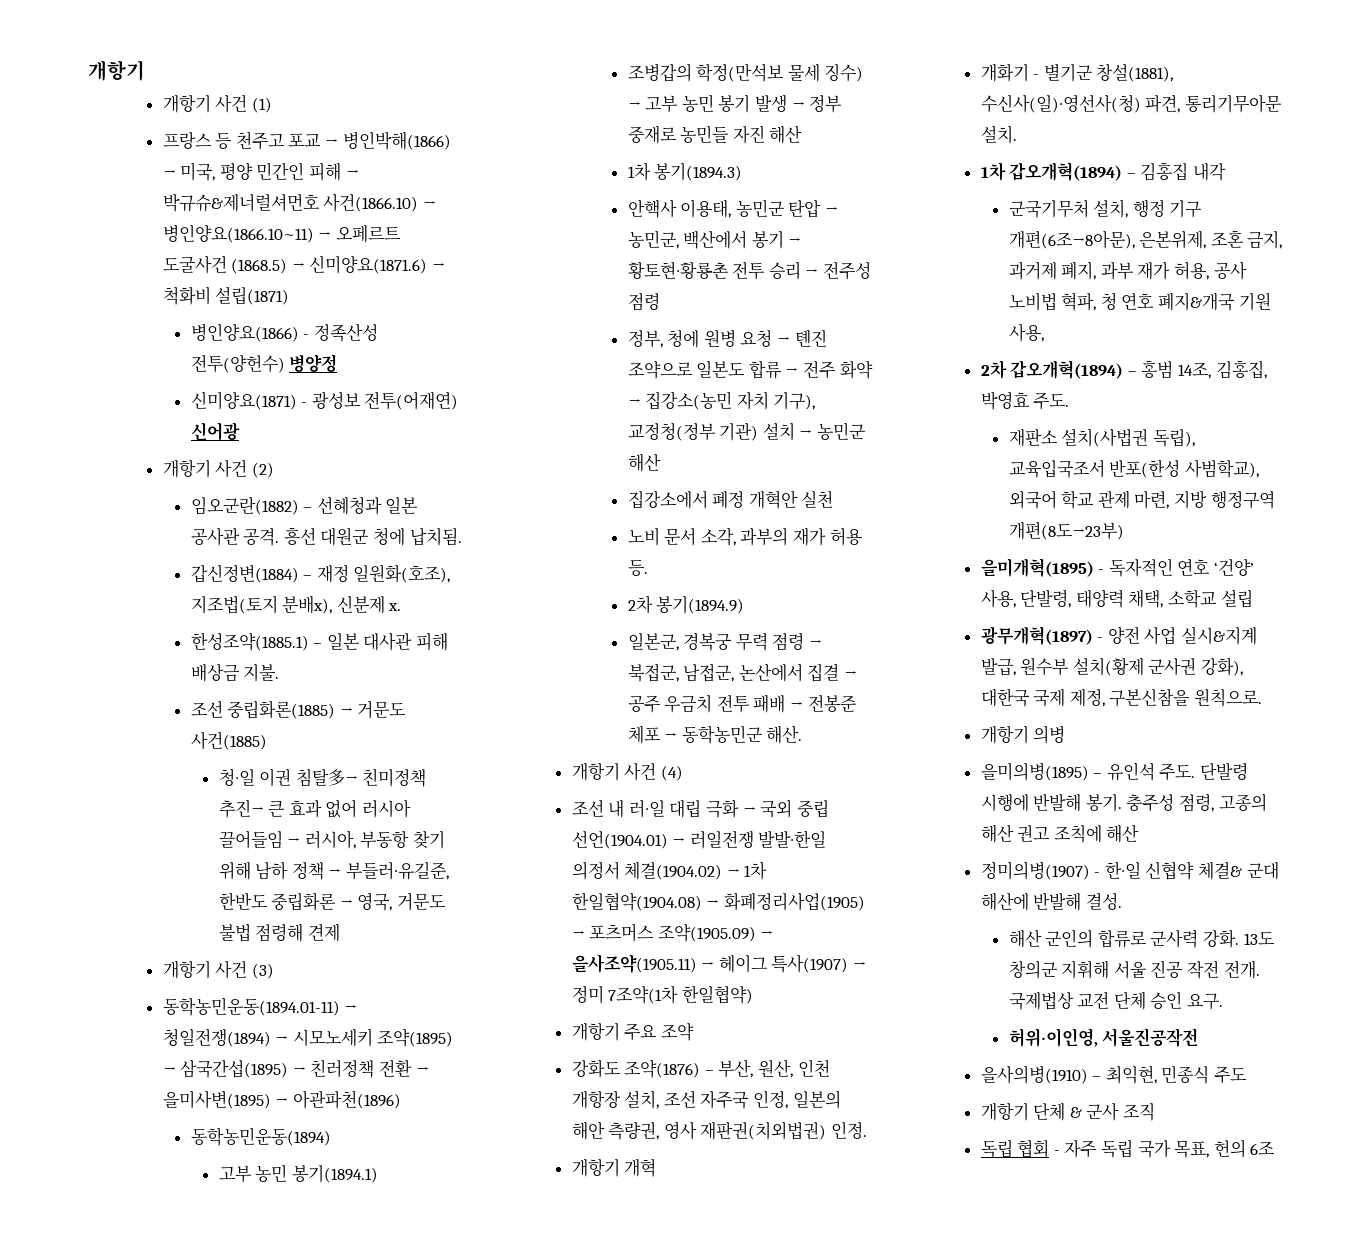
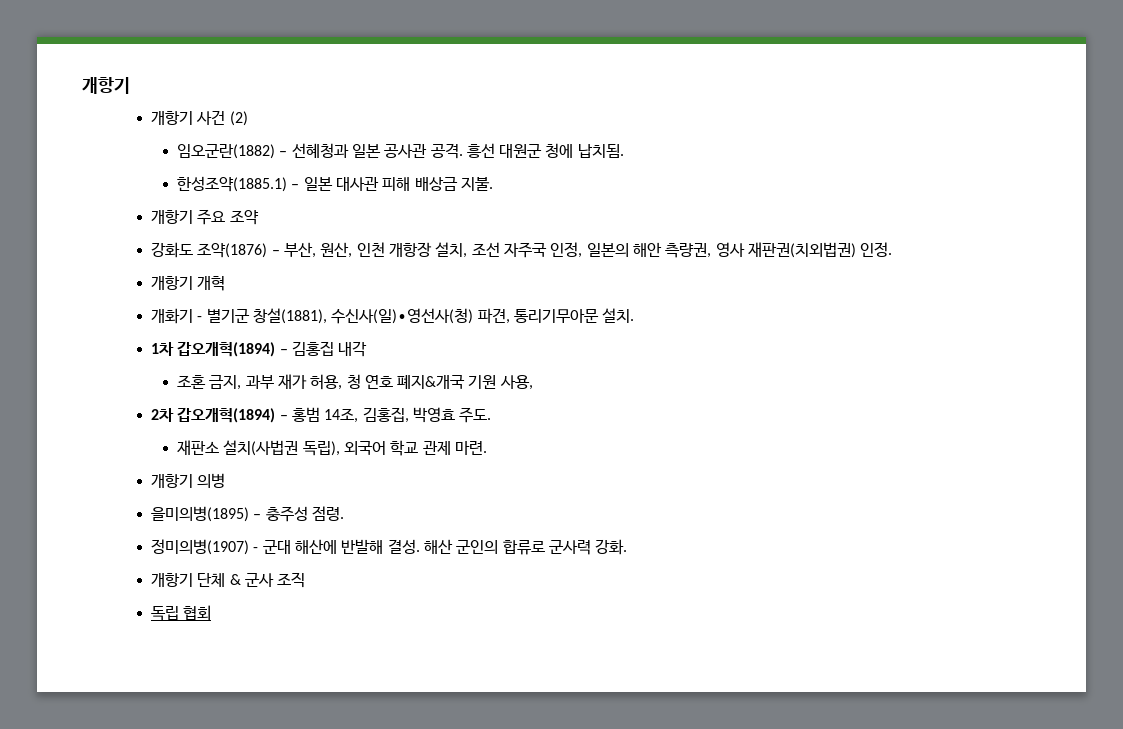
[88,60,145,81] [162,94,272,113] [162,131,451,150] [162,162,359,181] [162,193,436,212] [162,224,401,243] [162,255,446,274] [162,286,290,305] [190,323,378,342] [190,354,338,373] [190,391,459,410] [190,422,240,441] 개항기 // 개항기 사건 (1) // 프랑스 등 천주고 포교 → 병인박해(1866) → 미국, 평양 민간인 피해 → 박규슈&제너럴셔먼호 사건(1866.10) → 병인양요(1866.10~11) → 오페르트 도굴사건 (1868.5) → 신미양요(1871.6) → 척화비 설립(1871) // 병인양요(1866) - 정족산성 전투(양헌수) 병양정 // 신미양요(1871) - 광성보 전투(어재연) 신어광 -> [82,77,130,94] 개항기
[190,564,451,583] [190,595,402,614] // 갑신정변(1884) – 재정 일원화(호조), 지조법(토지 분배x), 신분제 x. -> (624, 151) none
[190,700,407,719] [190,731,267,750] [218,768,427,787] [218,799,412,818] [218,830,446,849] [218,861,450,880] [218,892,447,911] [218,923,340,942] [162,960,274,979] [162,997,358,1016] [162,1028,454,1047] [162,1059,429,1078] [162,1090,401,1109] [190,1127,331,1146] [218,1164,378,1183] [627,63,864,82] [627,94,843,113] [627,125,803,144] [627,162,743,181] [627,199,839,218] [627,230,802,249] [627,261,872,280] [627,292,660,311] [627,329,827,348] [627,360,873,379] [627,391,816,410] [627,422,867,441] [627,453,661,472] [627,490,834,509] [627,527,863,546] [627,560,648,576] [627,595,745,614] [627,632,823,651] [627,663,858,682] [627,694,857,713] [627,725,803,744] [571,762,683,781] [571,799,829,818] [571,830,827,849] [571,861,768,880] [571,892,865,911] [571,923,774,942] [571,954,867,973] [571,985,753,1004] // 조선 중립화론(1885) → 거문도 사건(1885) // 청∙일 이권 침탈多→ 친미정책 추진→ 큰 효과 없어 러시아 끌어들임 → 러시아, 부동항 찾기 위해 남하 정책 → 부들러∙유길준, 한반도 중립화론 → 영국, 거문도 불법 점령해 견제 // 개항기 사건 (3) // 동학농민운동(1894.01-11) → 청일전쟁(1894) → 시모노세키 조약(1895) → 삼국간섭(1895) → 친러정책 전환 → 을미사변(1895) → 아관파천(1896) // 동학농민운동(1894) // 고부 농민 봉기(1894.1) // 조병갑의 학정(만석보 물세 징수) → 고부 농민 봉기 발생 → 정부 중재로 농민들 자진 해산 // 1차 봉기(1894.3) // 안핵사 이용태, 농민군 탄압 → 농민군, 백산에서 봉기 → 황토현∙황룡촌 전투 승리 → 전주성 점령 // 정부, 청에 원병 요청 → 톈진 조약으로 일본도 합류 → 전주 화약 → 집강소(농민 자치 기구), 교정청(정부 기관) 설치 → 농민군 해산 // 집강소에서 폐정 개혁안 실천 // 노비 문서 소각, 과부의 재가 허용 등. // 2차 봉기(1894.9) // 일본군, 경복궁 무력 점령 → 북접군, 남접군, 논산에서 집결 → 공주 우금치 전투 패배 → 전봉준 체포 → 동학농민군 해산. // 개항기 사건 (4) // 조선 내 러∙일 대립 극화 → 국외 중립 선언(1904.01) → 러일전쟁 발발∙한일 의정서 체결(1904.02) → 1차 한일협약(1904.08) → 화폐정리사업(1905) → 포츠머스 조약(1905.09) → 을사조약(1905.11) → 헤이그 특사(1907) → 정미 7조약(1차 한일협약) -> (493, 184) none
[1008,199,1203,218] [1008,230,1283,249] [1008,261,1247,280] [1008,292,1097,311] 군국기무처 설치, 행정 기구 개편(6조→8아문), 은본위제, 조혼 금지, 과거제 폐지, 과부 재가 허용, 공사 노비법 혁파, -> [176,374,343,390] 조혼 금지, 과부 재가 허용,
[1008,459,1259,478] [1008,490,1275,509] [1008,521,1124,540] [980,558,1255,577] [980,589,1253,608] [980,626,1258,645] [980,657,1244,676] [980,688,1263,707] [980,725,1066,744] [980,762,1249,781] [980,793,1267,812] [980,824,1140,843] 교육입국조서 반포(한성 사범학교), 외국어 학교 관제 마련, 지방 행정구역 개편(8도→23부) // 을미개혁(1895) - 독자적인 연호 ‘건양’ 사용, 단발령, 태양력 채택, 소학교 설립 // 광무개혁(1897) - 양전 사업 실시&지계 발급, 원수부 설치(황제 군사권 강화), 대한국 국제 제정, 구본신참을 원칙으로. // 개항기 의병 // 을미의병(1895) – 유인석 주도. 단발령 시행에 반발해 봉기. 충주성 점령, 고종의 해산 권고 조칙에 해산 -> [343,440,487,456] [151,473,226,488] [151,506,345,522] 외국어 학교 관제 마련. // 개항기 의병 // 을미의병(1895) – 충주성 점령.
[1104,861,1243,880] 한∙일 신협약 체결& -> (259, 549) none
(1122, 901) // -> (420, 546) none
[1243,932,1275,945] [1008,960,1260,979] [1008,991,1224,1010] [1008,1028,1199,1047] [980,1065,1248,1084] 13도 창의군 지휘해 서울 진공 작전 전개. 국제법상 교전 단체 승인 요구. // 허위∙이인영, 서울진공작전 // 을사의병(1910) – 최익현, 민종식 주도 -> (628, 547) none
[1053,1139,1276,1158] - 자주 독립 국가 목표, 헌의 6조 -> (212, 613) none

